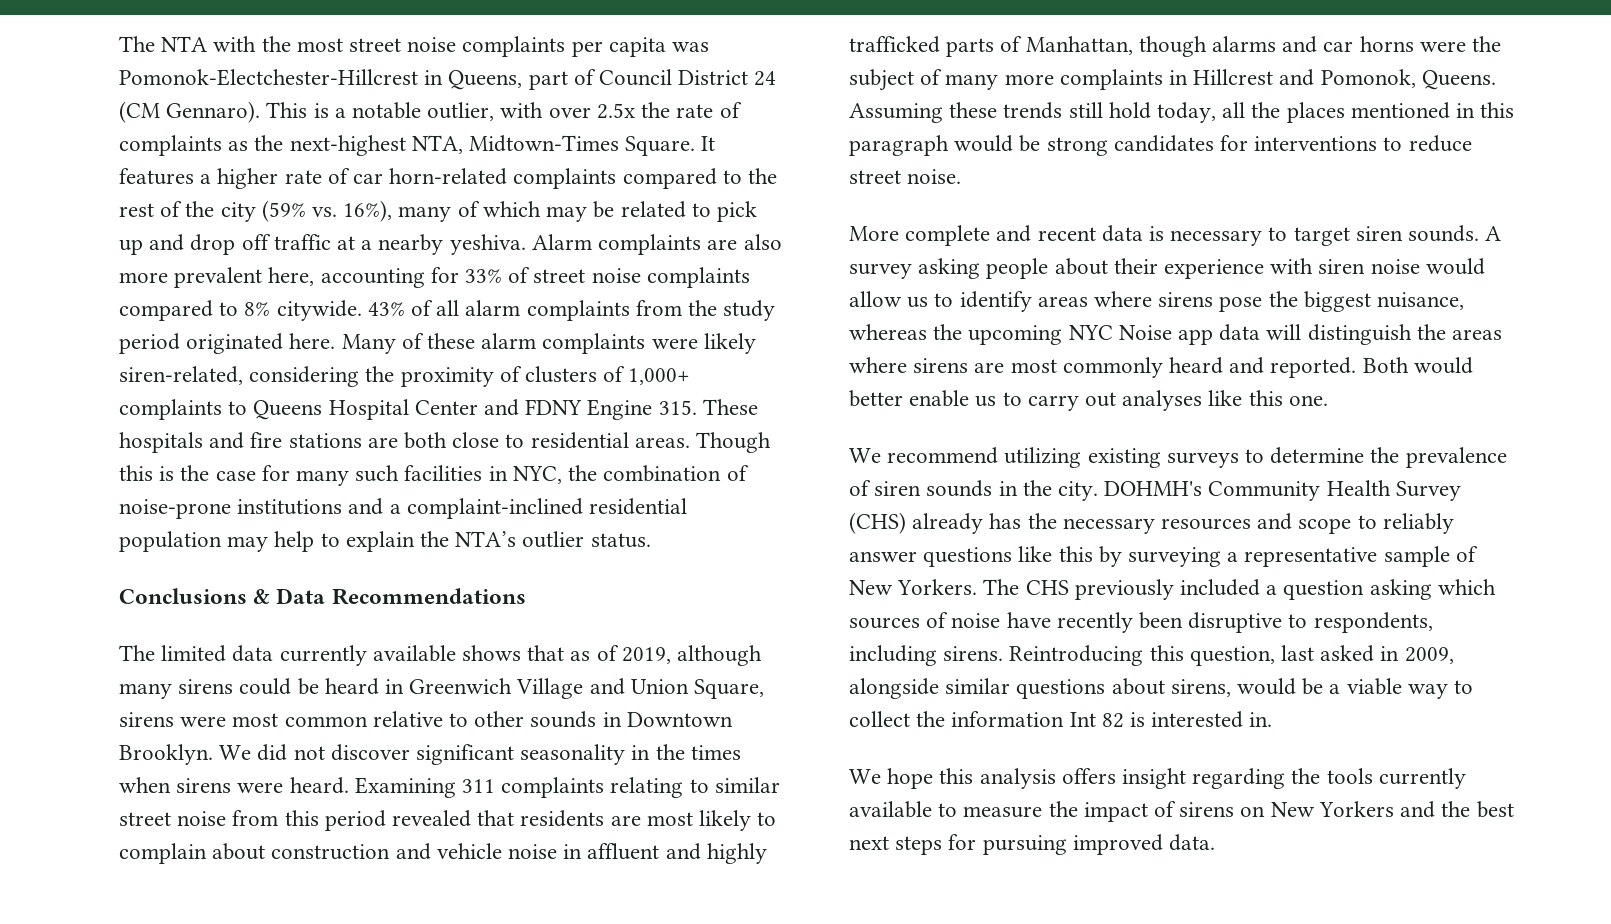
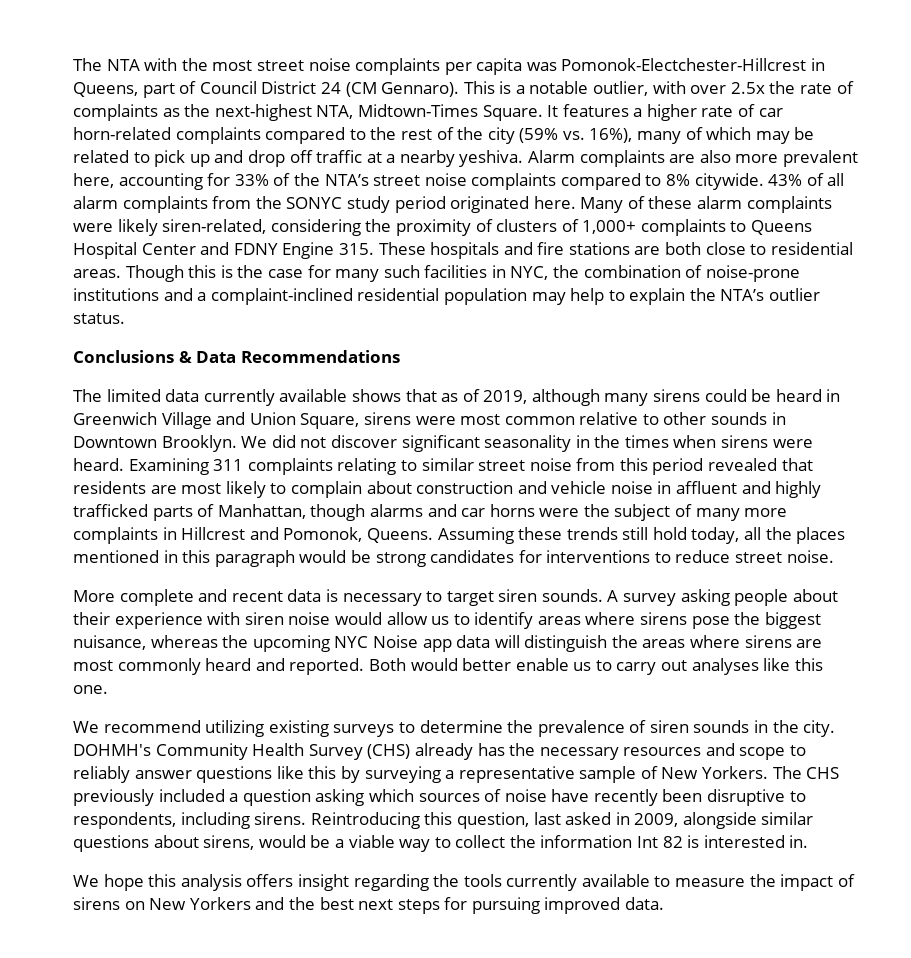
(531, 275) none -> [293,173,369,186] the NTA’s
(718, 308) none -> [286,197,343,209] SONYC

